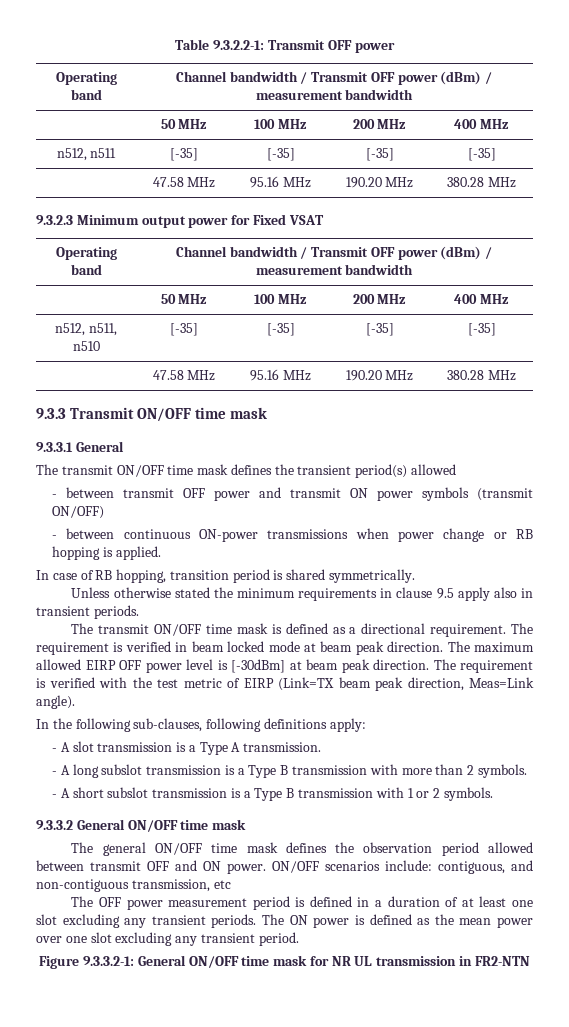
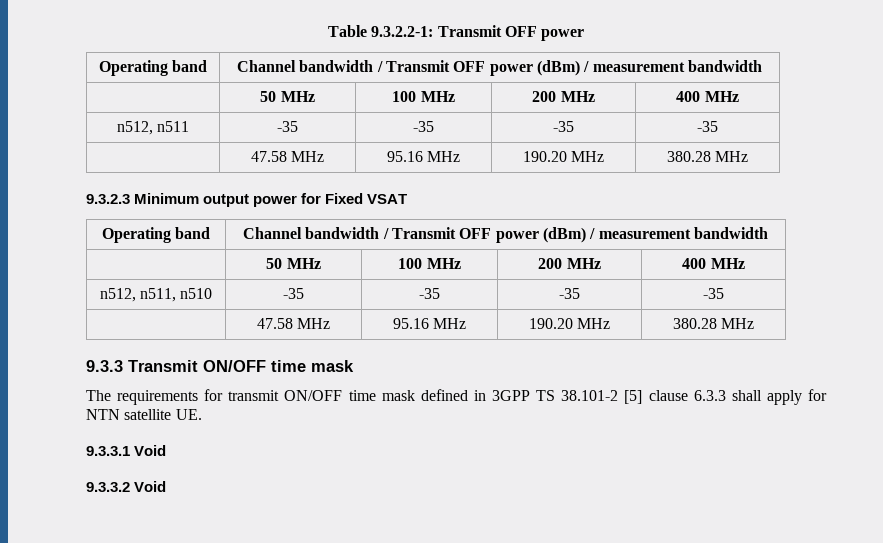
[170,148,198,161] [266,148,295,161] [365,148,394,161] [467,148,496,161] [-35] | [-35] | [-35] | [-35] -> [277,121,298,132] [413,121,434,132] [553,121,574,132] [697,121,718,132] -35 | -35 | -35 | -35
[170,323,198,336] [266,323,295,336] [365,323,394,336] [467,323,496,336] [-35] | [-35] | [-35] | [-35] -> [283,288,304,299] [419,288,440,299] [559,288,580,299] [703,288,724,299] -35 | -35 | -35 | -35
[36,441,124,452] [36,464,457,478] [51,487,533,501] [51,506,104,519] [51,528,534,542] [51,546,161,560] [36,569,416,583] [71,587,533,601] [36,605,139,619] [71,623,533,637] [36,641,535,655] [36,659,533,673] [36,677,534,691] [36,695,75,709] [36,718,366,732] [51,741,322,755] [51,764,527,778] [51,787,493,801] [36,819,247,832] [71,842,533,856] [36,860,533,874] [36,879,231,892] [71,896,533,910] [36,914,534,928] [36,932,299,946] [39,955,530,969] // 9.3.3.1 General // The transmit ON/OFF time mask defines the transient period(s) allowed // - between transmit OFF power and transmit ON power symbols (transmit ON/OFF) // - between continuous ON-power transmissions when power change or RB hopping is applied. // In case of RB hopping, transition period is shared symmetrically. // Unless otherwise stated the minimum requirements in clause 9.5 apply also in transient periods. // The transmit ON/OFF time mask is defined as a directional requirement. The requirement is verified in beam locked mode at beam peak direction. The maximum allowed EIRP OFF power level is [-30dBm] at beam peak direction. The requirement is verified with the test metric of EIRP (Link=TX beam peak direction, Meas=Link angle). // In the following sub-clauses, following definitions apply: // - A slot transmission is a Type A transmission. // - A long subslot transmission is a Type B transmission with more than 2 symbols. // - A short subslot transmission is a Type B transmission with 1 or 2 symbols. // 9.3.3.2 General ON/OFF time mask // The general ON/OFF time mask defines the observation period allowed between transmit OFF and ON power. ON/OFF scenarios include: contiguous, and non-contiguous transmission, etc // The OFF power measurement period is defined in a duration of at least one slot excluding any transient periods. The ON power is defined as the mean power over one slot excluding any transient period. // Figure 9.3.3.2-1: General ON/OFF time mask for NR UL transmission in FR2-NTN -> [86,389,828,405] [86,409,202,420] [86,445,167,456] [86,481,167,492] // The requirements for transmit ON/OFF time mask defined in 3GPP TS 38.101-2 [5] clause 6.3.3 shall apply for NTN satellite UE. // 9.3.3.1 Void // 9.3.3.2 Void

